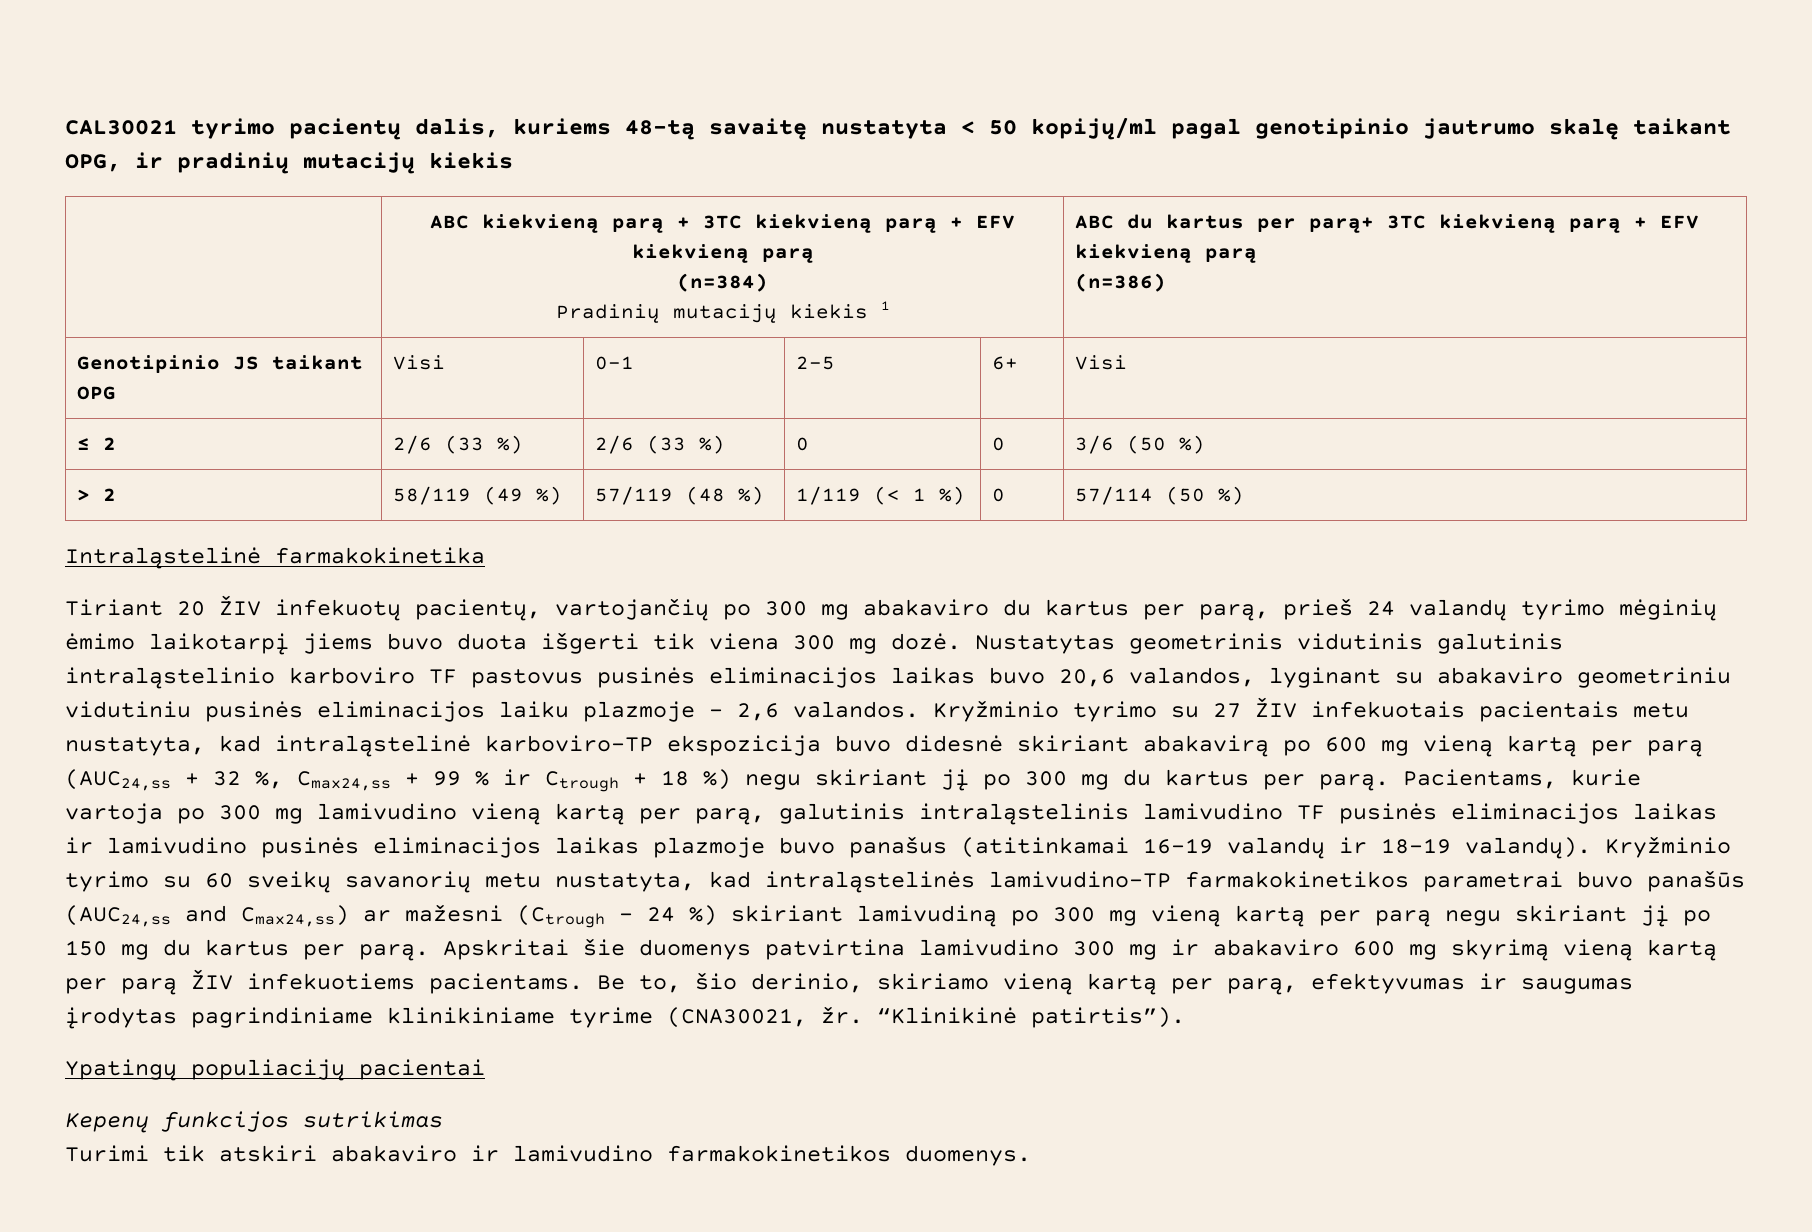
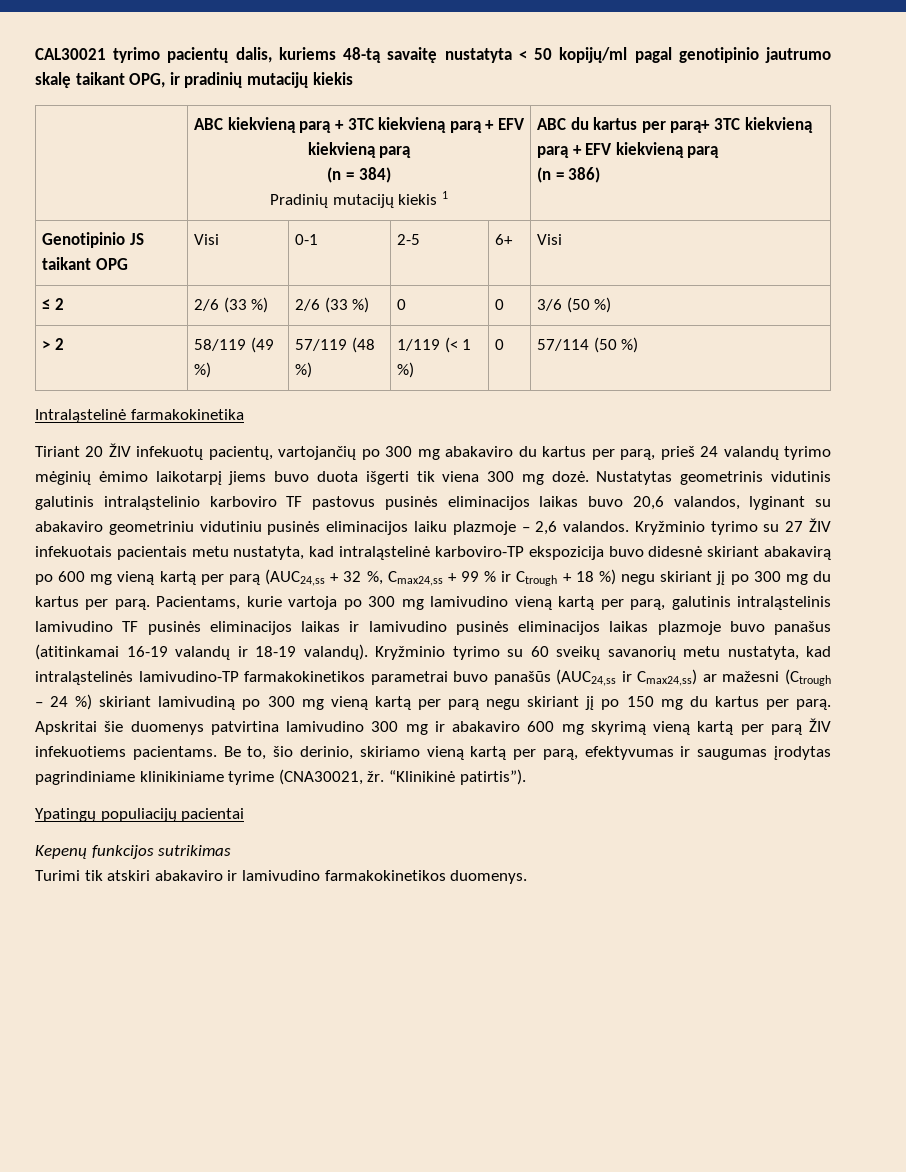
[677,273,768,292] (n=384) -> [327,167,391,183] (n = 384)
[1074,273,1166,292] (n=386) -> [537,167,601,183] (n = 386)
[185,905,227,922] and -> [621,671,632,682] ir

